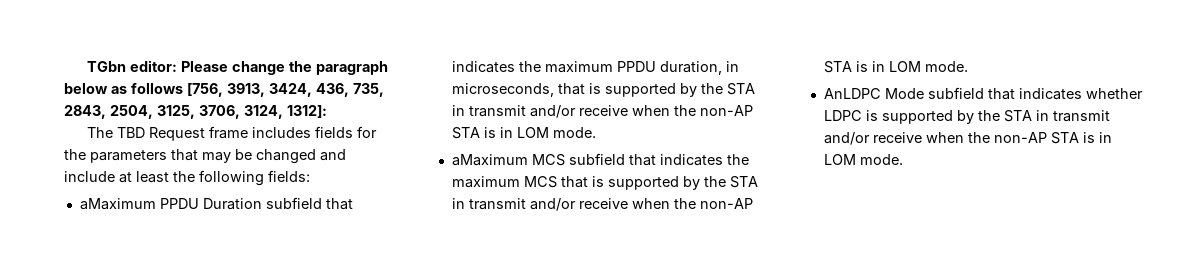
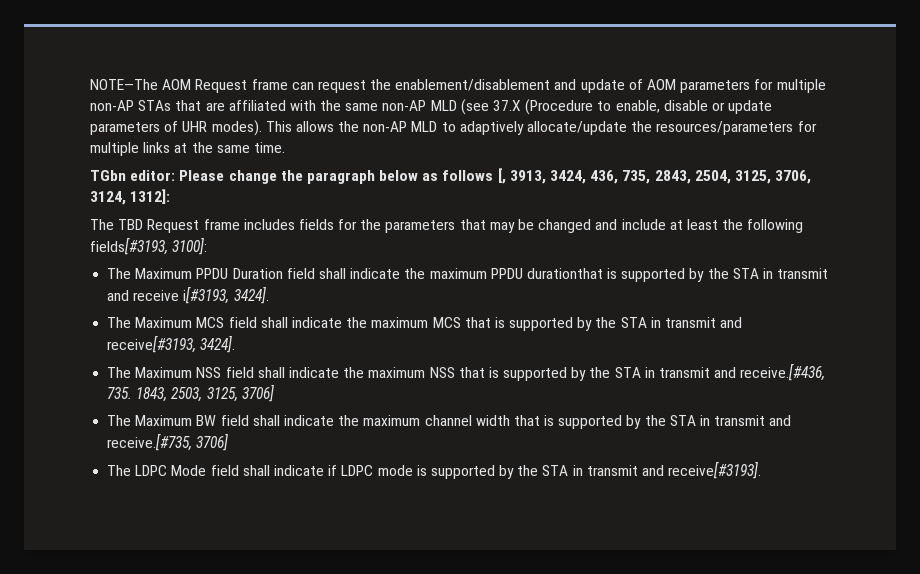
(87, 66) none -> [90,79,826,93] [90,99,773,115] [90,120,817,136] [90,142,285,156] NOTE—The AOM Request frame can request the enablement/disablement and update of AOM parameters for multiple non-AP STAs that are affiliated with the same non-AP MLD (see 37.X (Procedure to enable, disable or update parameters of UHR modes). This allows the non-AP MLD to adaptively allocate/update the resources/parameters for multiple links at the same time. //
[187,83,223,97] [756, -> [497,168,506,184] [,
[268,170,310,182] [79,197,353,210] [451,61,739,75] [451,83,755,97] [451,105,753,118] [451,127,596,139] [451,153,723,166] fields: // aMaximum PPDU Duration subfield that indicates the maximum PPDU duration, in microseconds, that is supported by the STA in transmit and/or receive when the non-AP STA is in LOM mode. // aMaximum MCS subfield that indicates -> [90,237,208,255] [107,268,829,282] [107,286,269,304] [107,317,342,328] fields[#3193, 3100]: // The Maximum PPDU Duration field shall indicate the maximum PPDU durationthat is supported by the STA in transmit and receive i[#3193, 3424]. // The Maximum MCS field shall indicate
[529,198,753,211] [823,61,968,73] [823,87,1143,100] [823,110,1110,124] [823,132,1112,145] [823,154,903,165] and/or receive when the non-AP STA is in LOM mode. // AnLDPC Mode subfield that indicates whether LDPC is supported by the STA in transmit and/or receive when the non-AP STA is in LOM mode. -> [720,317,743,328] [107,335,236,353] [107,363,826,381] [107,384,274,402] [107,415,792,429] [107,433,229,451] [107,461,762,479] and receive[#3193, 3424]. // The Maximum NSS field shall indicate the maximum NSS that is supported by the STA in transmit and receive.[#436, 735. 1843, 2503, 3125, 3706] // The Maximum BW field shall indicate the maximum channel width that is supported by the STA in transmit and receive.[#735, 3706] // The LDPC Mode field shall indicate if LDPC mode is supported by the STA in transmit and receive[#3193].

